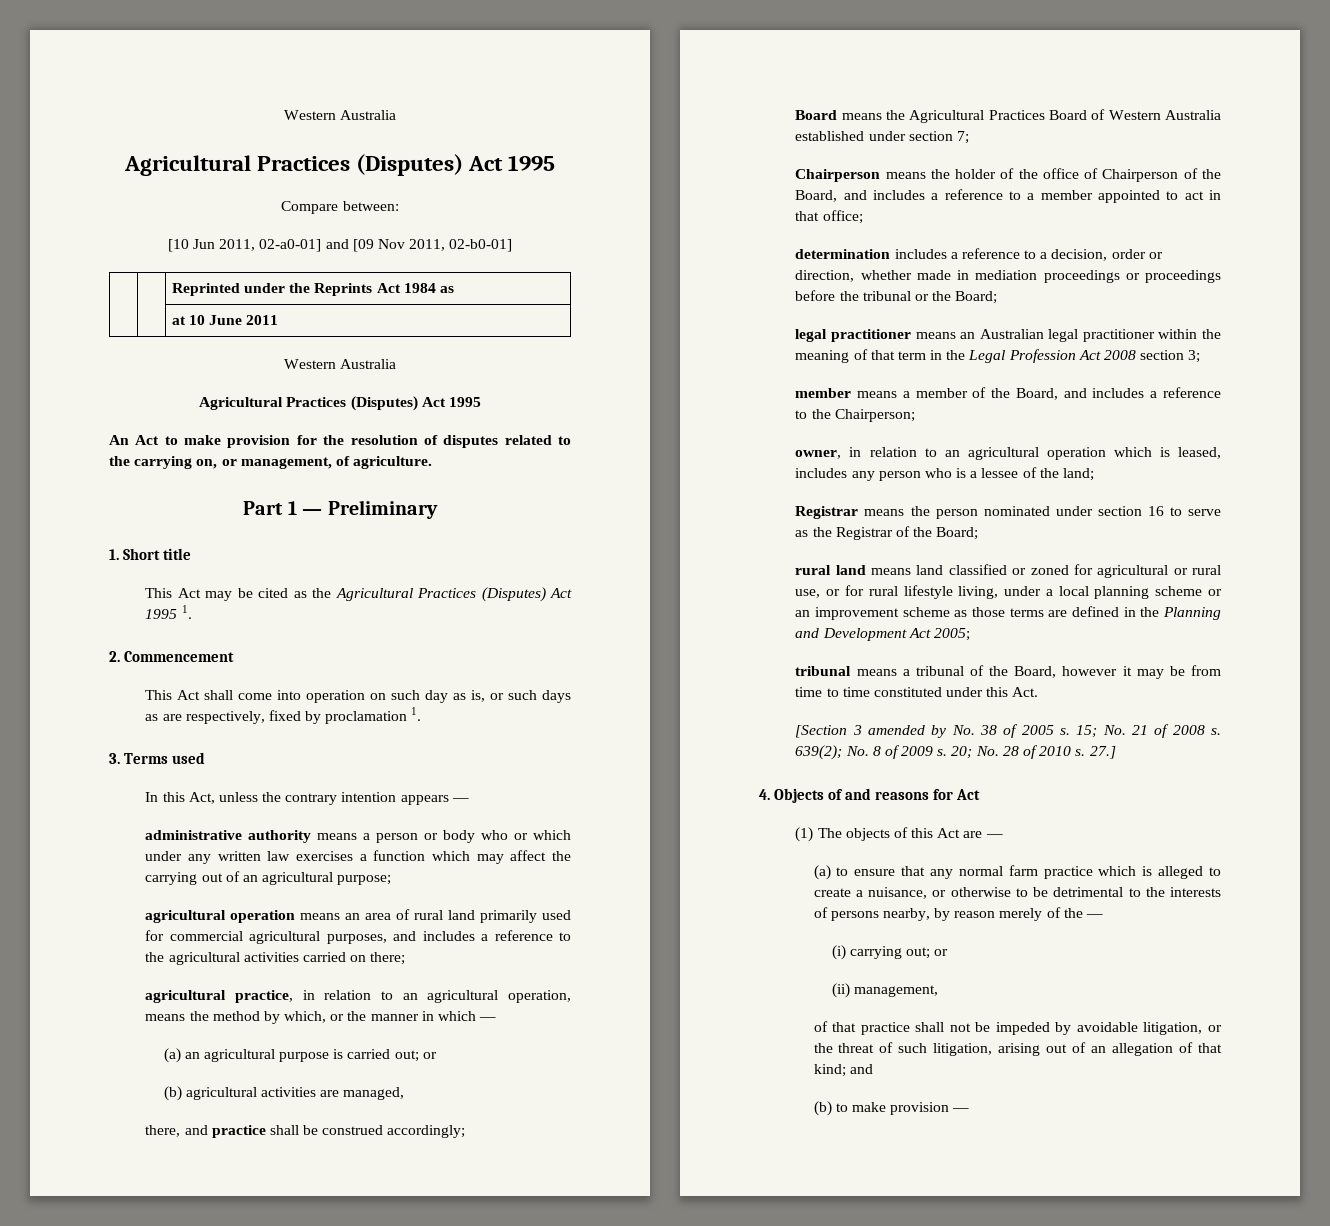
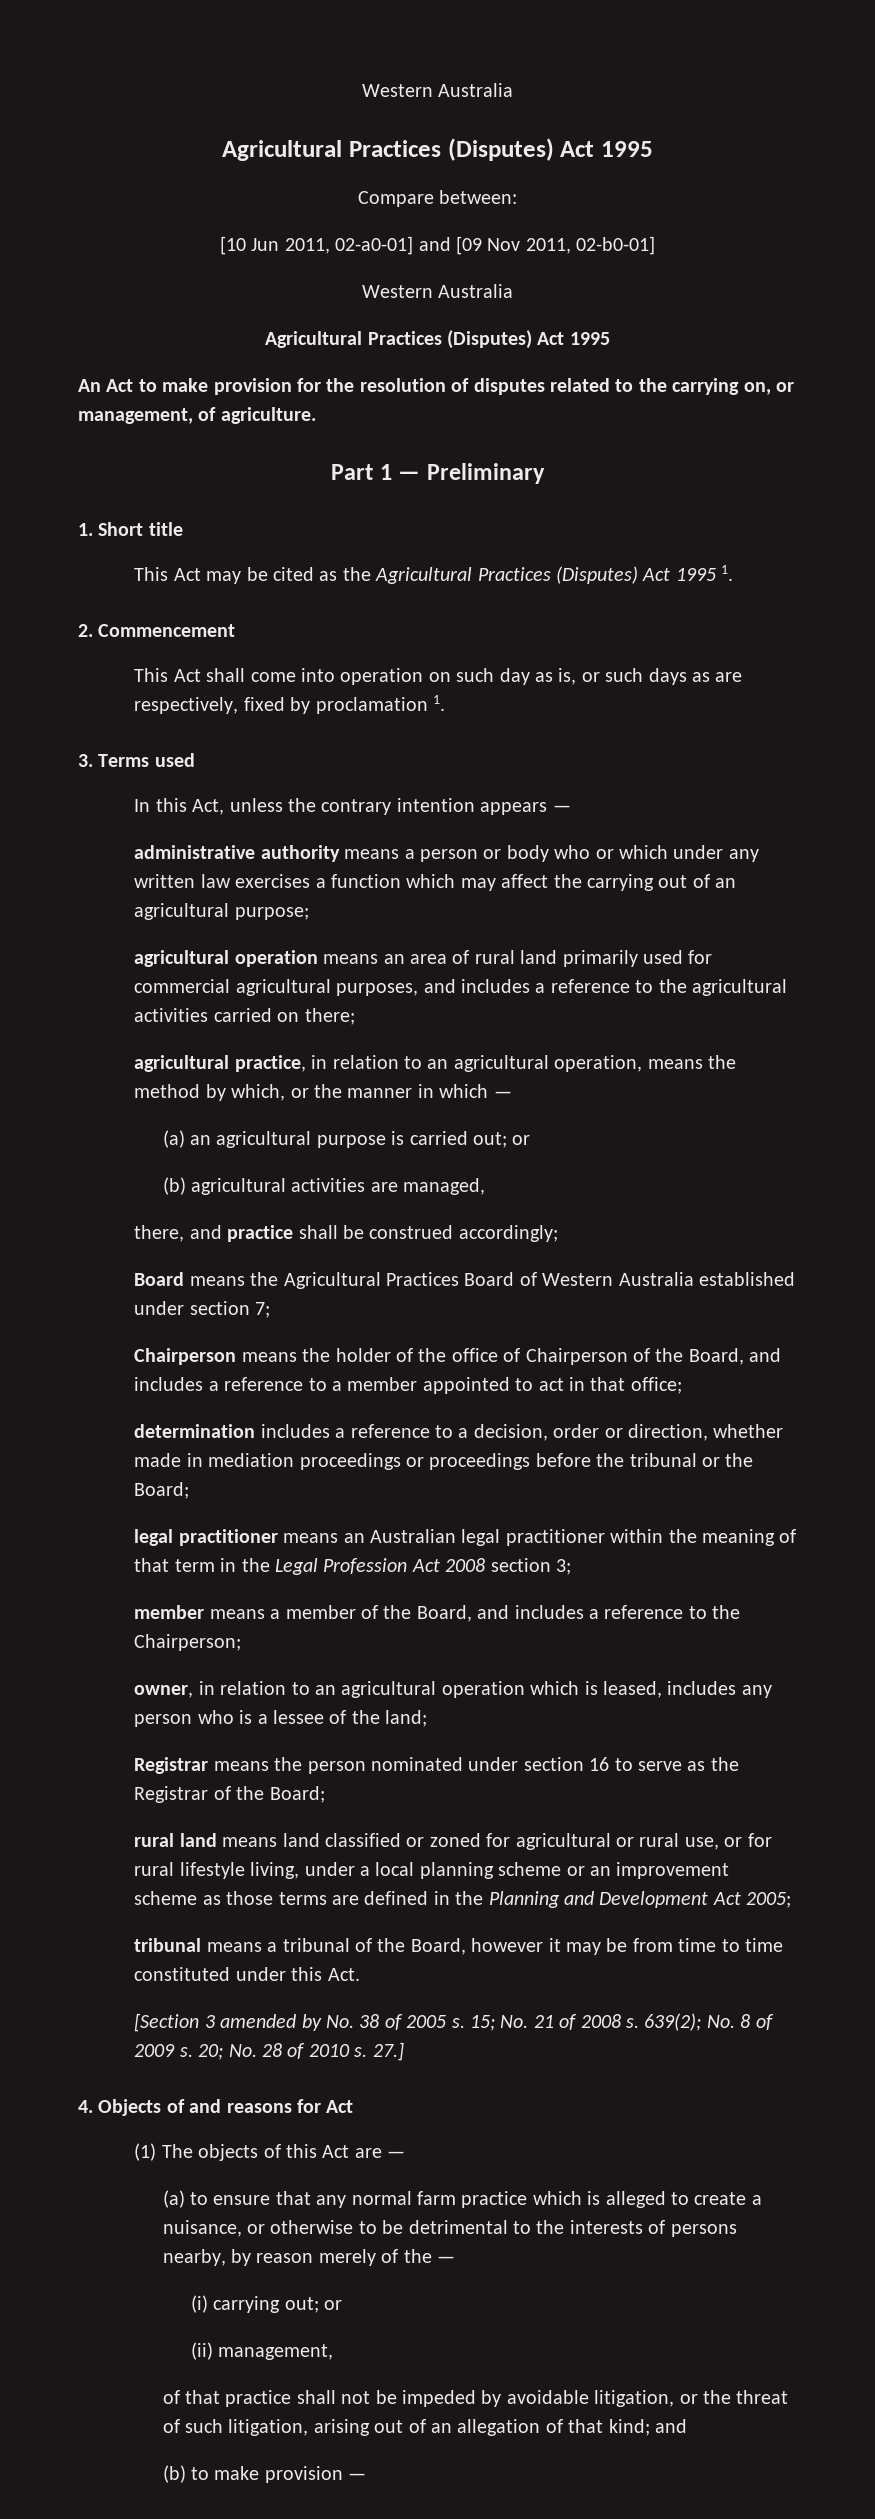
[171,283,454,296] [171,315,279,325] // | | Reprinted under the Reprints Act 1984 as // | | at 10 June 2011 -> (656, 245) none

